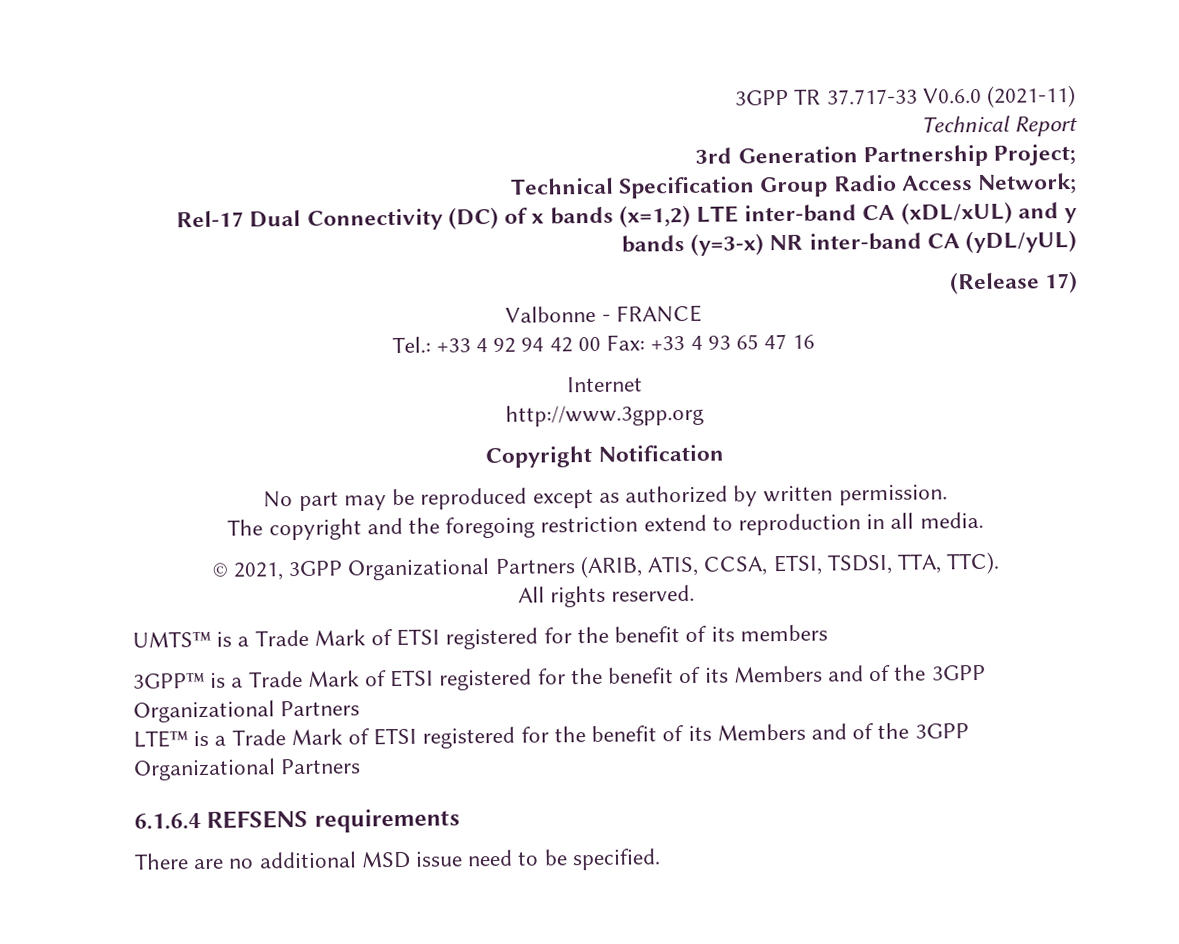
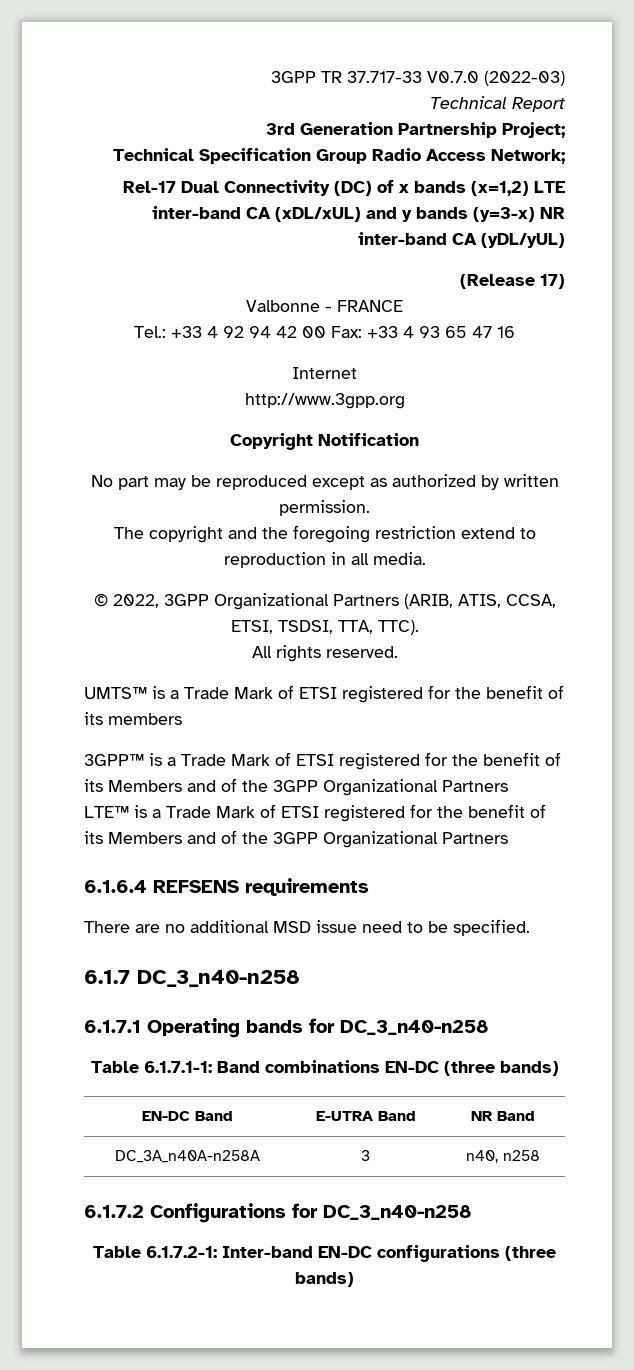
[922,84,1076,108] V0.6.0 (2021-11) -> [427,71,565,86] V0.7.0 (2022-03)
[233,562,285,581] 2021, -> [112,594,159,608] 2022,
(661, 859) none -> [84,970,300,987] [84,1018,489,1038] [90,1060,559,1076] [141,1111,233,1121] [315,1111,416,1121] [471,1111,535,1121] [114,1150,260,1163] [361,1150,370,1161] [466,1150,540,1163] [84,1203,472,1223] [93,1245,556,1262] [295,1272,354,1287] // 6.1.7 DC_3_n40-n258 // 6.1.7.1 Operating bands for DC_3_n40-n258 // Table 6.1.7.1-1: Band combinations EN-DC (three bands) // EN-DC Band | E-UTRA Band | NR Band // DC_3A_n40A-n258A | 3 | n40, n258 // 6.1.7.2 Configurations for DC_3_n40-n258 // Table 6.1.7.2-1: Inter-band EN-DC configurations (three bands)

